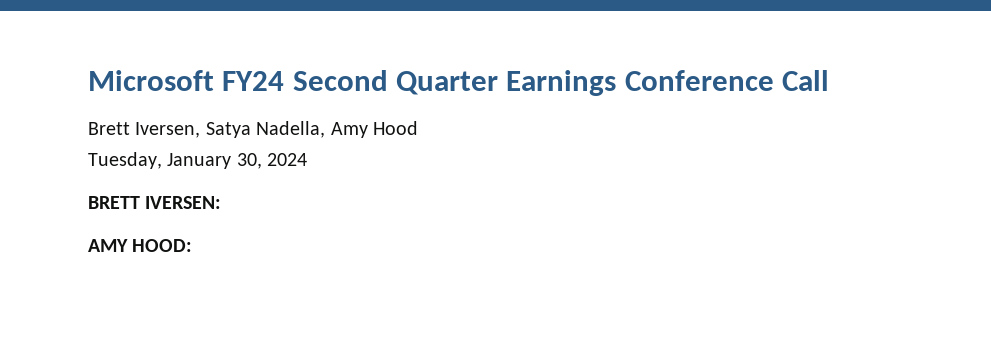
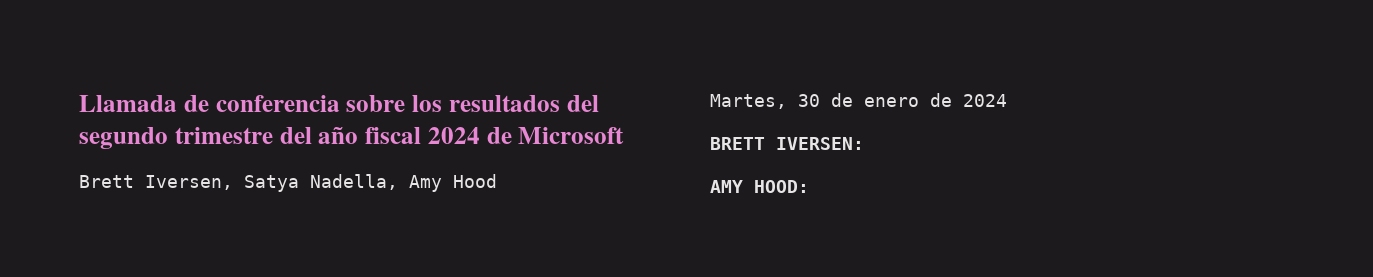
[88,70,830,96] Microsoft FY24 Second Quarter Earnings Conference Call -> [79,95,599,112] [79,127,625,149] Llamada de conferencia sobre los resultados del segundo trimestre del año fiscal 2024 de Microsoft
[88,152,262,169] Tuesday, January 30, -> [710,93,952,109] Martes, 30 de enero de

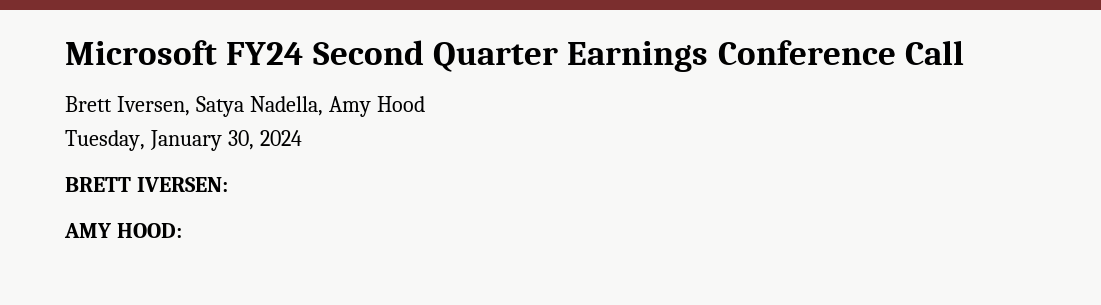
[79,95,599,112] [79,127,625,149] Llamada de conferencia sobre los resultados del segundo trimestre del año fiscal 2024 de Microsoft -> [65,40,964,72] Microsoft FY24 Second Quarter Earnings Conference Call
[710,93,952,109] Martes, 30 de enero de -> [65,130,254,151] Tuesday, January 30,

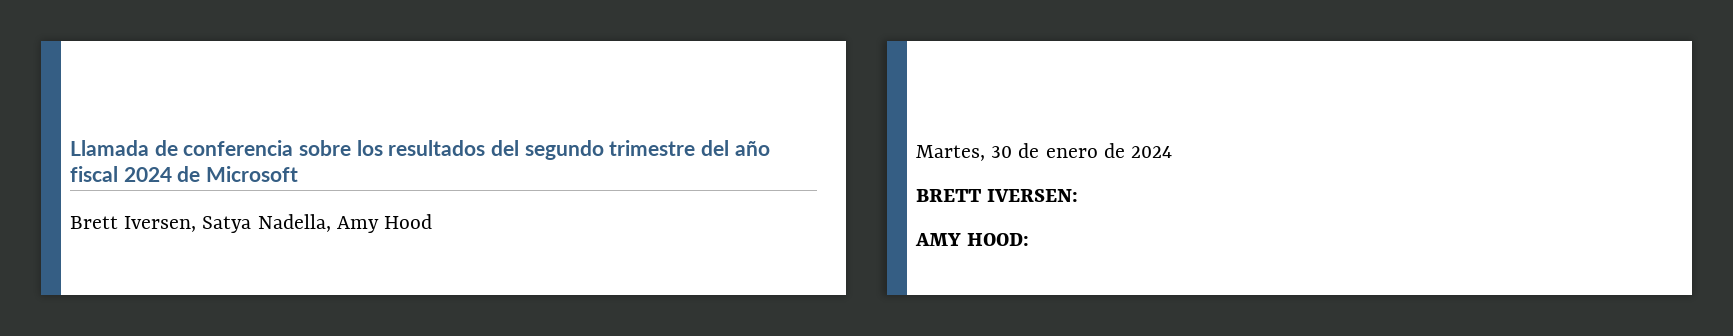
[65,40,964,72] Microsoft FY24 Second Quarter Earnings Conference Call -> [70,140,770,160] [70,166,299,182] Llamada de conferencia sobre los resultados del segundo trimestre del año fiscal 2024 de Microsoft
[65,130,254,151] Tuesday, January 30, -> [916,143,1125,161] Martes, 30 de enero de

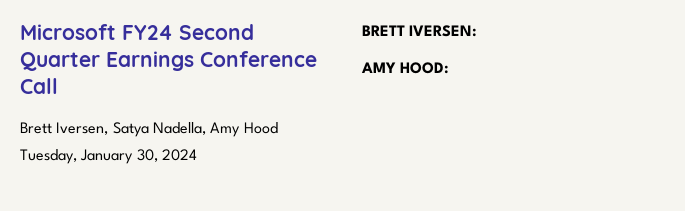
[70,140,770,160] [70,166,299,182] Llamada de conferencia sobre los resultados del segundo trimestre del año fiscal 2024 de Microsoft -> [20,24,254,40] [20,51,317,71] [20,78,58,94] Microsoft FY24 Second Quarter Earnings Conference Call
[916,143,1125,161] Martes, 30 de enero de -> [20,149,158,164] Tuesday, January 30,

